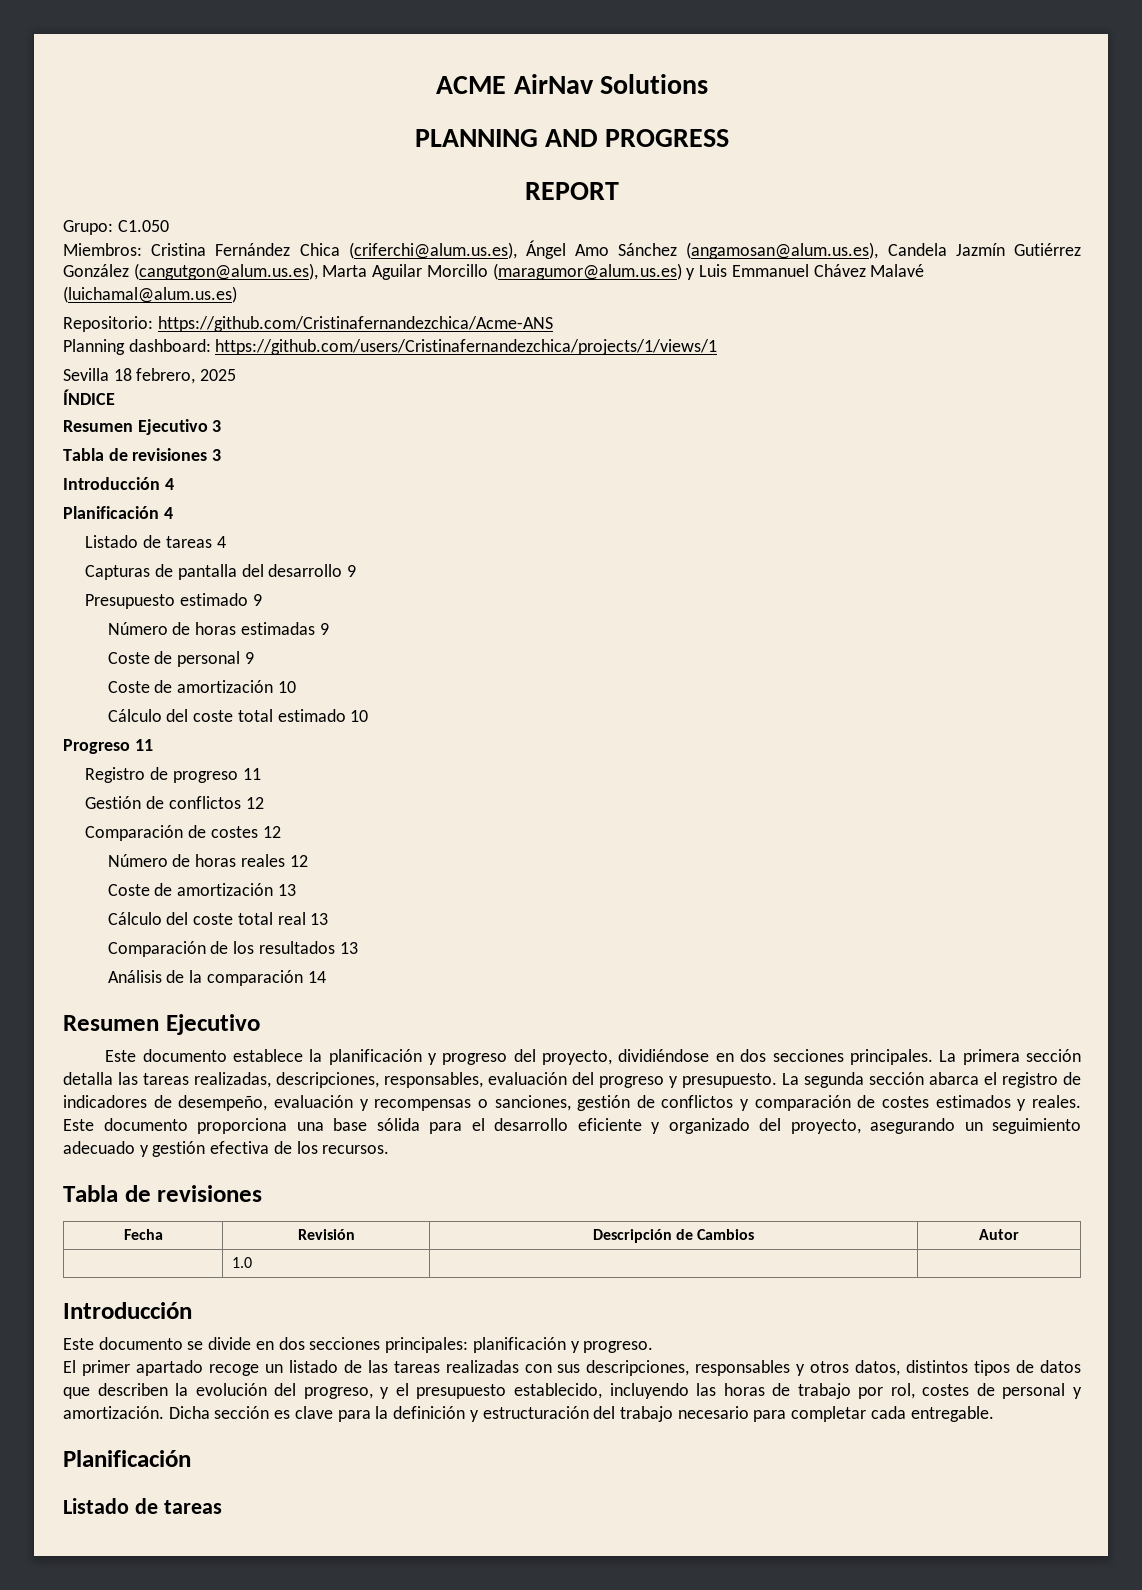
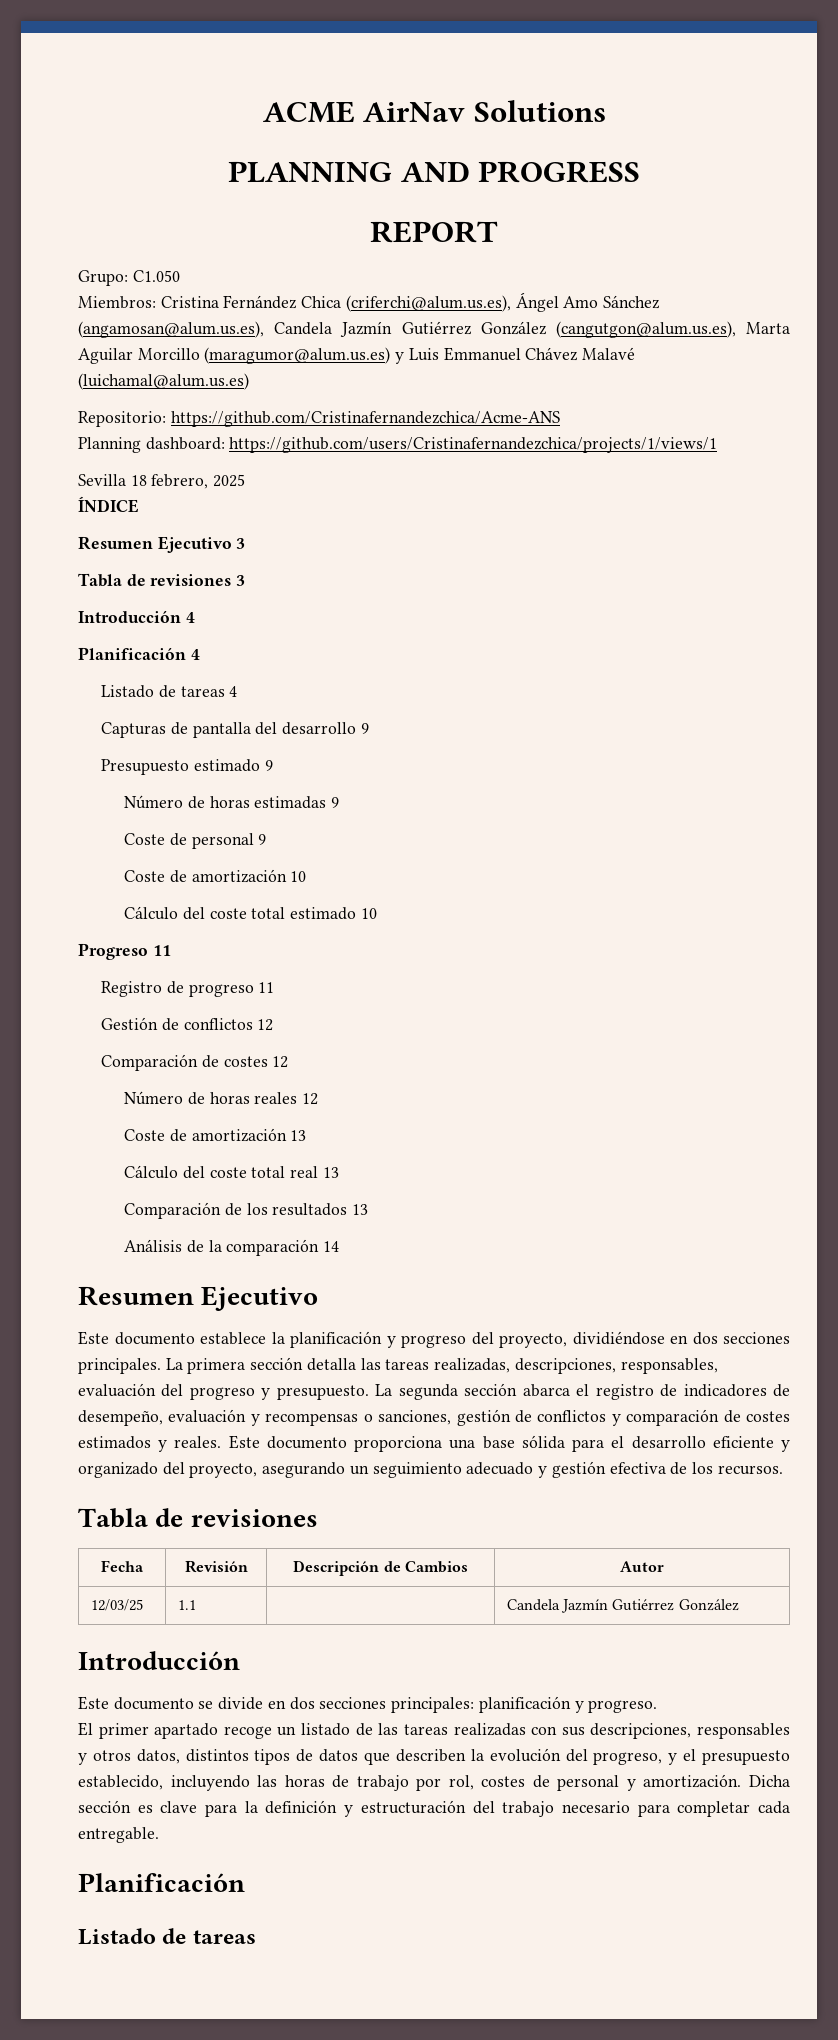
[232,1257,253,1268] | 1.0 | | -> [90,1599,143,1611] [177,1600,196,1610] [506,1599,739,1613] 12/03/25 | 1.1 | | Candela Jazmín Gutiérrez González

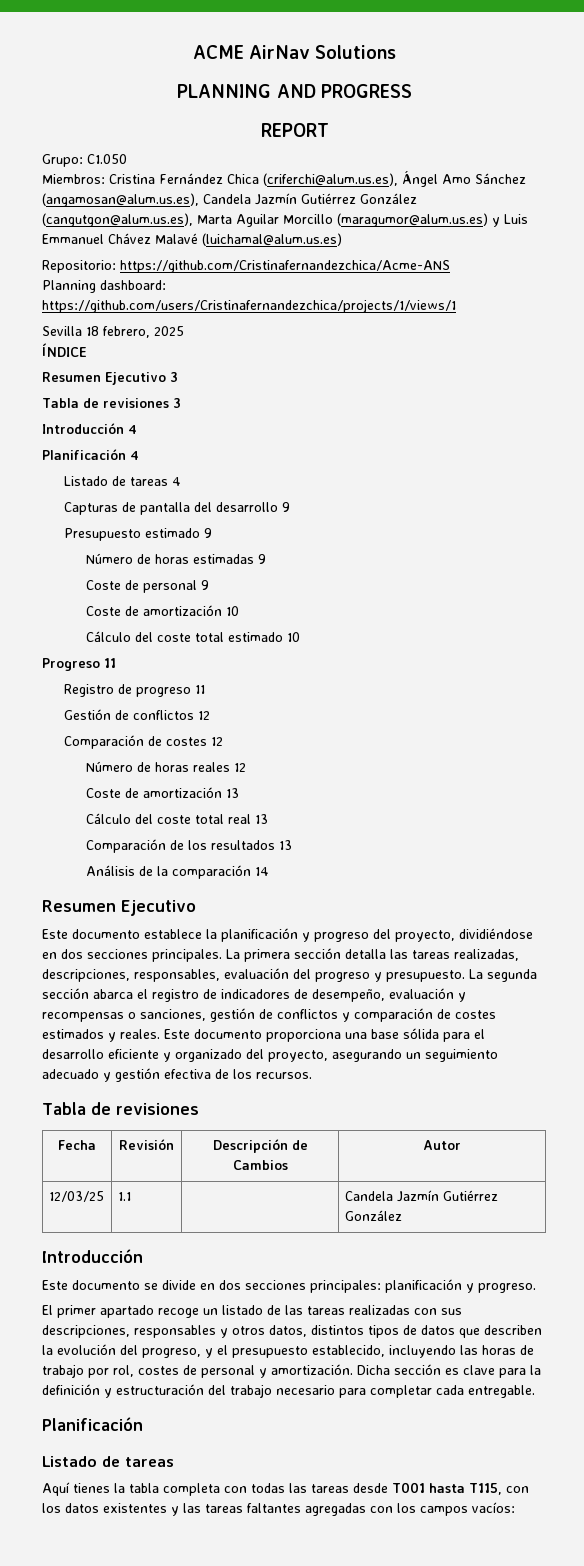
(256, 1937) none -> [42,1482,529,1496] [42,1502,515,1516] // Aquí tienes la tabla completa con todas las tareas desde T001 hasta T115, con los datos existentes y las tareas faltantes agregadas con los campos vacíos:

